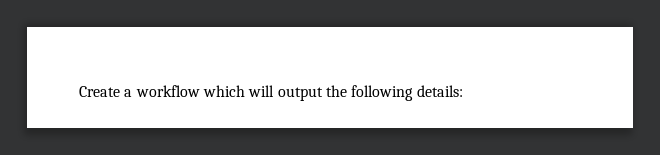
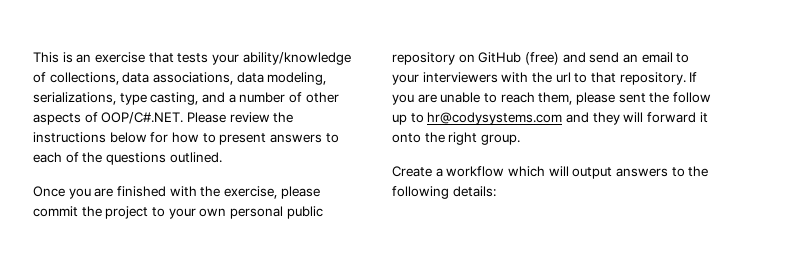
(79, 91) none -> [33,52,351,65] [33,72,327,85] [33,92,339,105] [33,112,294,125] [33,132,339,145] [33,152,222,165] [33,186,320,199] [33,206,323,219] [392,52,690,65] [392,72,698,85] [392,92,711,105] [392,112,708,125] [392,132,520,145] This is an exercise that tests your ability/knowledge of collections, data associations, data modeling, serializations, type casting, and a number of other aspects of OOP/C#.NET. Please review the instructions below for how to present answers to each of the questions outlined. // Once you are finished with the exercise, please commit the project to your own personal public repository on GitHub (free) and send an email to your interviewers with the url to that repository. If you are unable to reach them, please sent the follow up to hr@codysystems.com and they will forward it onto the right group. //
(323, 94) none -> [615,167,685,177] answers to

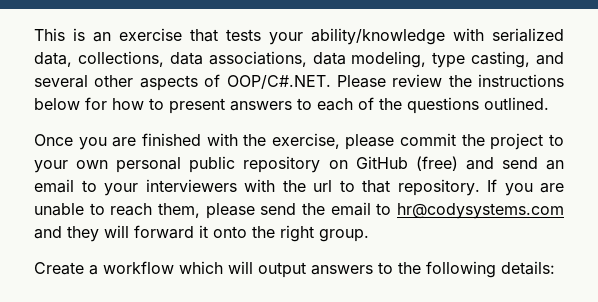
[33,72,46,83] of -> [453,28,564,42] [34,52,72,67] with serialized data,
[33,92,116,105] serializations, -> (427, 59) none
[228,92,302,103] a number of -> [34,75,88,88] several
[618,92,711,103] [392,114,407,125] sent the follow up -> [260,202,371,216] send the email

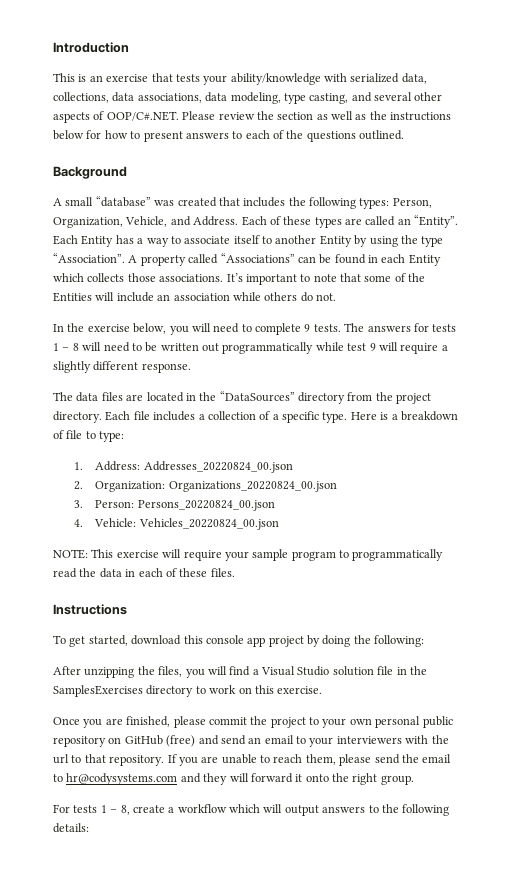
(34, 34) none -> [53,42,129,53] Introduction //
(472, 81) none -> [277,111,387,120] section as well as the
(549, 103) none -> [53,166,127,179] [53,196,432,209] [53,215,459,228] [53,235,444,247] [53,253,441,266] [53,273,426,285] [53,292,336,302] [53,323,457,335] [53,342,448,354] [53,361,191,373] [53,391,432,404] [53,411,458,423] [53,430,125,442] [74,461,293,473] [74,481,337,492] [74,500,275,511] [74,518,279,530] [53,549,444,561] [53,568,235,578] [53,604,127,615] [53,635,425,647] [53,666,427,678] [53,685,323,697] // Background // A small “database” was created that includes the following types: Person, Organization, Vehicle, and Address. Each of these types are called an “Entity”. Each Entity has a way to associate itself to another Entity by using the type “Association”. A property called “Associations” can be found in each Entity which collects those associations. It’s important to note that some of the Entities will include an association while others do not. // In the exercise below, you will need to complete 9 tests. The answers for tests 1 – 8 will need to be written out programmatically while test 9 will require a slightly different response. // The data files are located in the “DataSources” directory from the project directory. Each file includes a collection of a specific type. Here is a breakdown of file to type: // 1. Address: Addresses_20220824_00.json // 2. Organization: Organizations_20220824_00.json // 3. Person: Persons_20220824_00.json // 4. Vehicle: Vehicles_20220824_00.json // NOTE: This exercise will require your sample program to programmatically read the data in each of these files. // Instructions // To get started, download this console app project by doing the following: // After unzipping the files, you will find a Visual Studio solution file in the SamplesExercises directory to work on this exercise.
[141,133,340,149] finished with the exercise, -> [126,716,171,727] finished,
[34,262,84,275] Create -> [53,804,165,815] For tests 1 – 8, create

